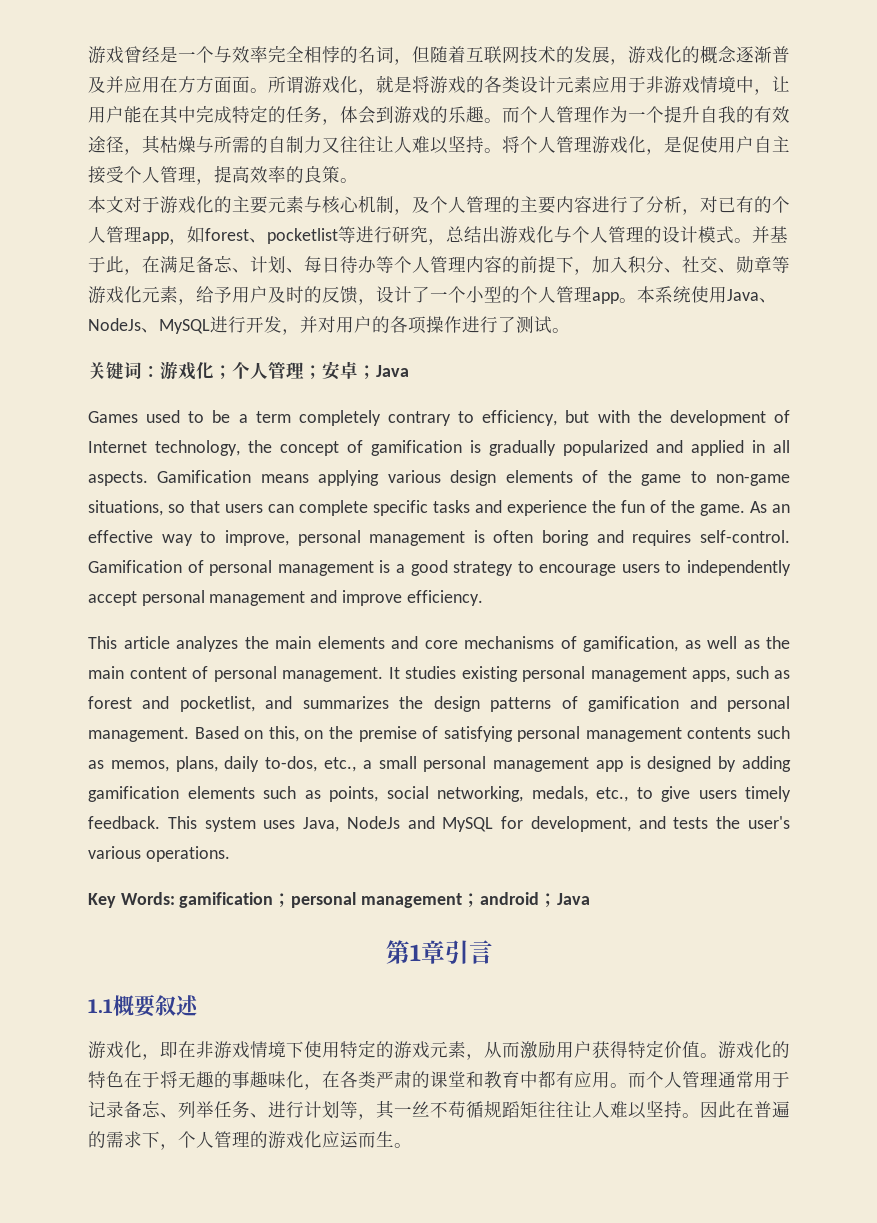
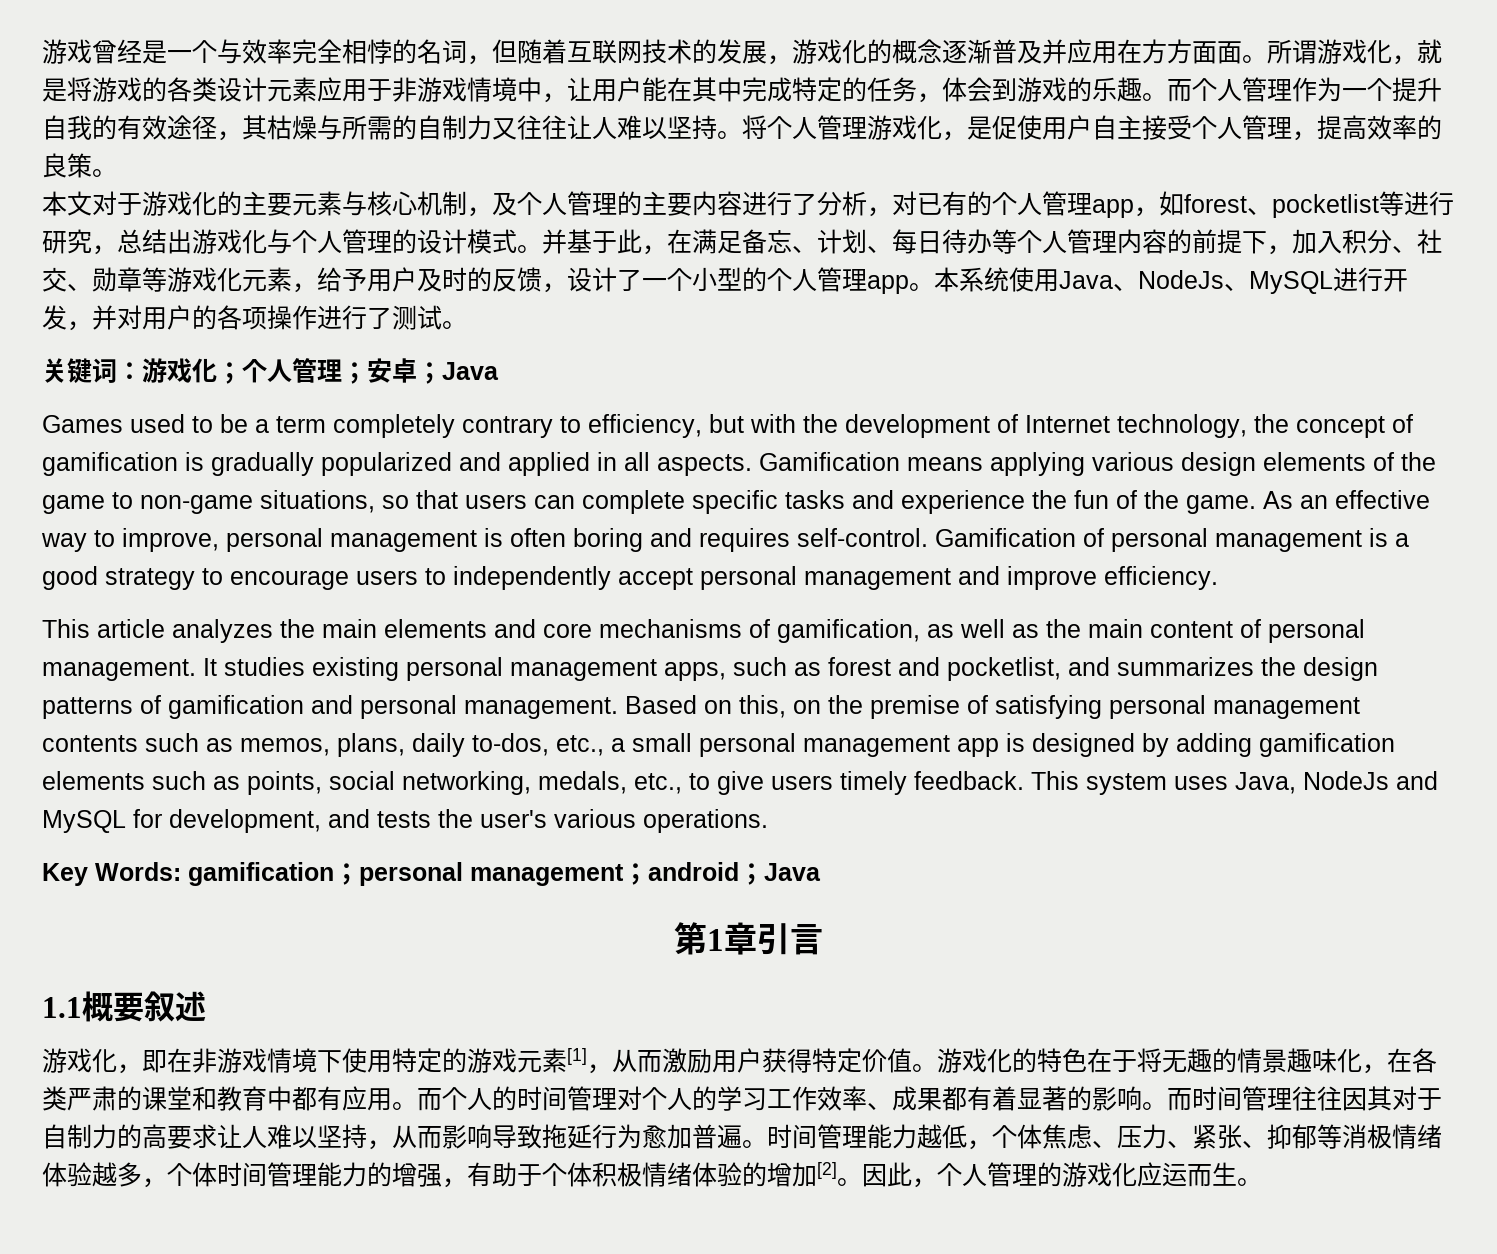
(466, 1049) none -> [567,1048,587,1065] [1]
[232,1071,250,1088] 事 -> [1237,1048,1287,1073] 情景
[682,1071,790,1088] [88,1100,790,1120] [88,1131,160,1148] 管理通常用于记录备忘、列举任务、进行计划等，其一丝不苟循规蹈矩往往让人难以坚持。因此在普遍的需求下 -> [492,1086,1442,1111] [42,1124,1442,1150] [42,1162,912,1188] 的时间管理对个人的学习工作效率、成果都有着显著的影响。而时间管理往往因其对于自制力的高要求让人难以坚持，从而影响导致拖延行为愈加普遍。时间管理能力越低，个体焦虑、压力、紧张、抑郁等消极情绪体验越多，个体时间管理能力的增强，有助于个体积极情绪体验的增加[2]。因此

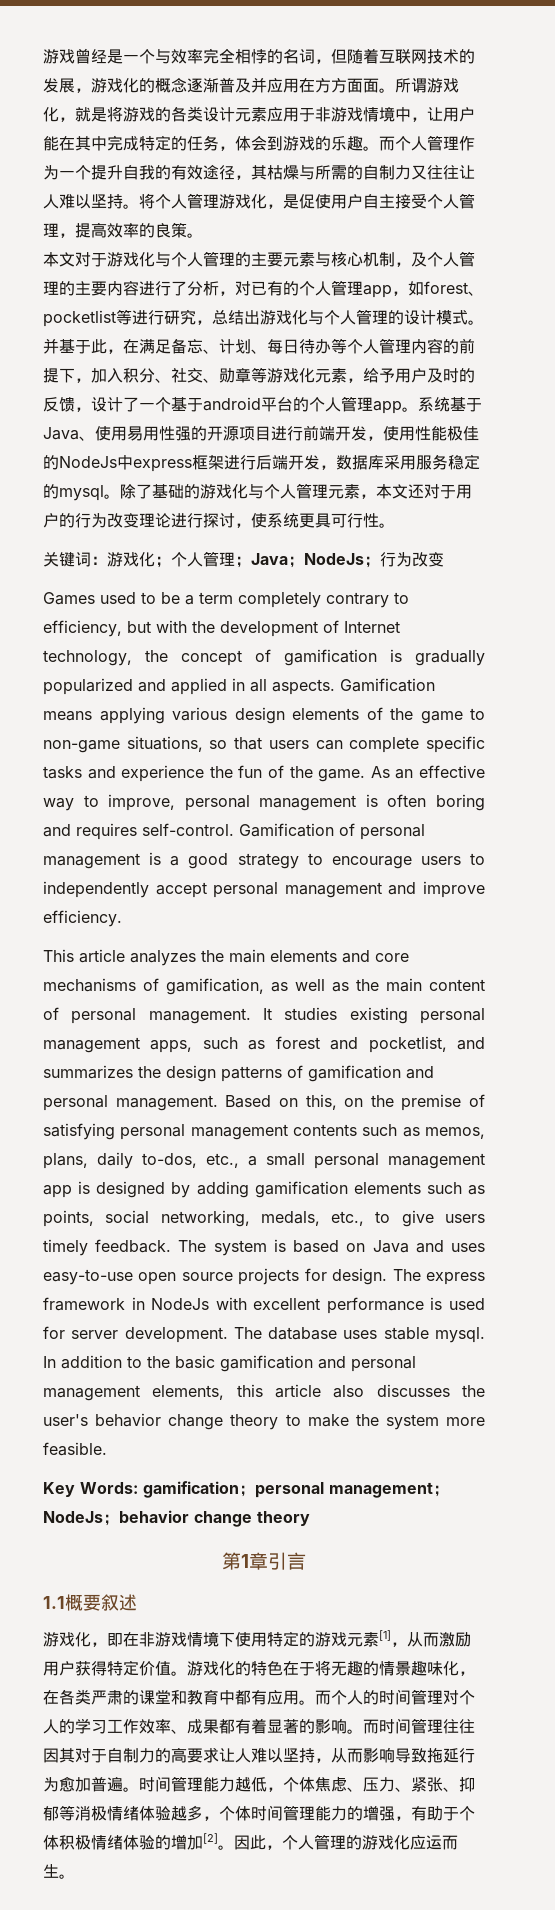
(217, 203) none -> [155,251,235,267] 与个人管理
[692,267,742,292] 小型 -> [171,397,293,412] 基于android平台
[934,267,1408,294] [42,305,442,331] 本系统使用Java、NodeJs、MySQL进行开发，并对用户的各项操作进行了测试 -> [418,397,482,412] [43,425,479,441] [43,454,480,472] [43,483,472,501] [43,513,379,528] 系统基于Java、使用易用性强的开源项目进行前端开发，使用性能极佳的NodeJs中express框架进行后端开发，数据库采用服务稳定的mysql。除了基础的游戏化与个人管理元素，本文还对于用户的行为改变理论进行探讨，使系统更具可行性
[367,358,499,384] 安卓；Java -> [251,552,444,568] Java；NodeJs；行为改变
[1031,771,1438,795] [42,809,768,833] This system uses Java, NodeJs and MySQL for development, and tests the user's various operations. -> [178,1239,486,1256] [43,1268,486,1285] [43,1297,485,1314] [43,1326,485,1343] [43,1355,416,1372] [43,1384,485,1401] [43,1413,485,1430] [43,1442,107,1456] The system is based on Java and uses easy-to-use open source projects for design. The express framework in NodeJs with excellent performance is used for server development. The database uses stable mysql. In addition to the basic gamification and personal management elements, this article also discusses the user's behavior change theory to make the system more feasible.
[648,862,821,885] android；Java -> [43,1510,310,1527] NodeJs；behavior change theory

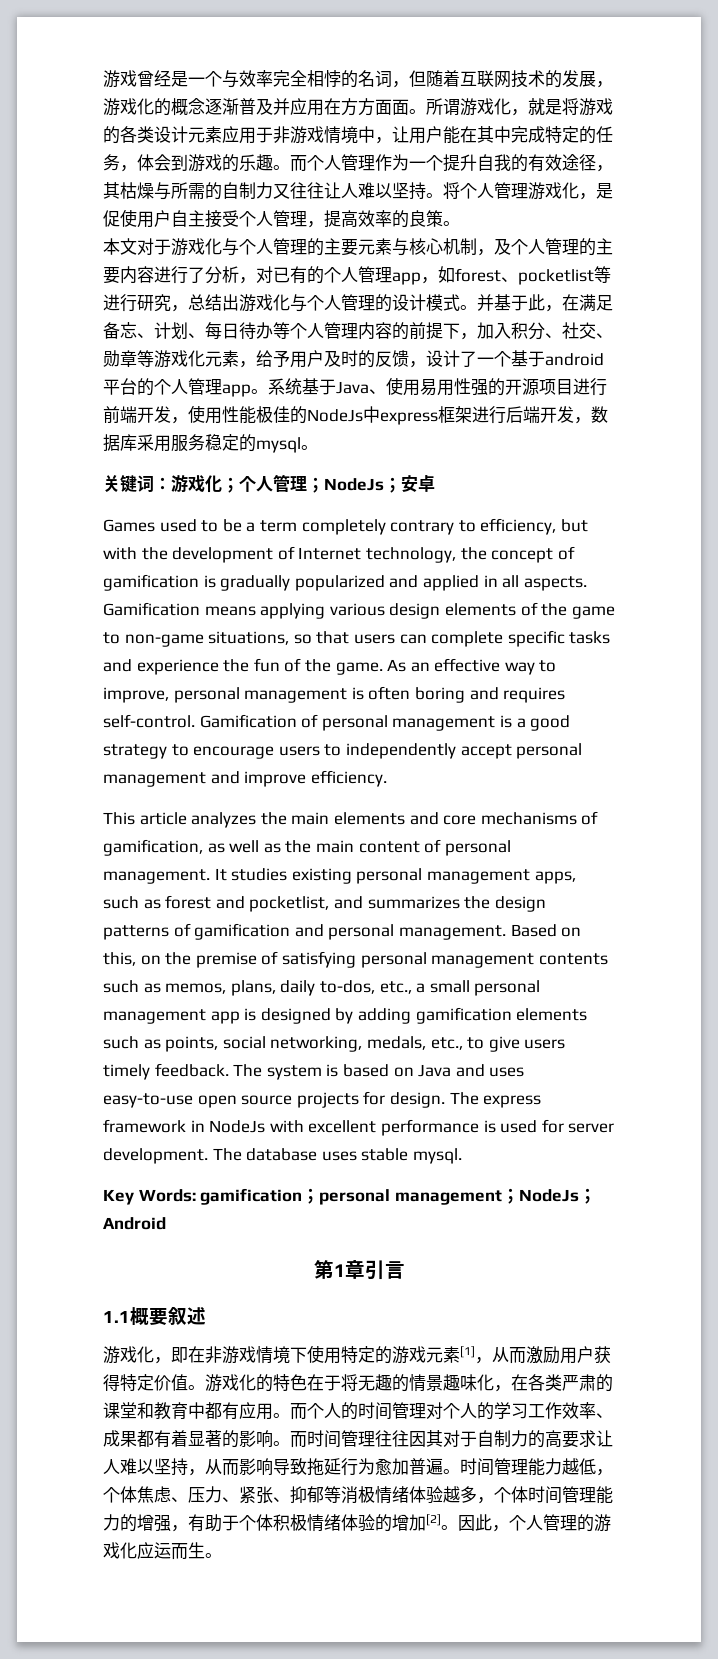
[120,483,472,499] [43,513,395,528] 除了基础的游戏化与个人管理元素，本文还对于用户的行为改变理论进行探讨，使系统更具可行性。 -> (318, 447) none
[251,552,444,568] Java；NodeJs；行为改变 -> [324,475,435,493] NodeJs；安卓
[43,1355,416,1372] [43,1384,485,1401] [43,1413,485,1430] [43,1442,107,1456] In addition to the basic gamification and personal management elements, this article also discusses the user's behavior change theory to make the system more feasible. -> (462, 1156) none
[119,1510,310,1527] behavior change theory -> [103,1217,166,1230] Android

